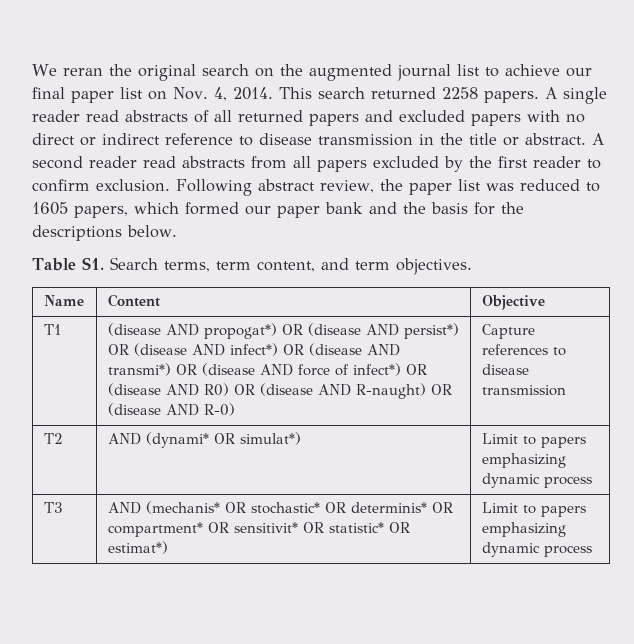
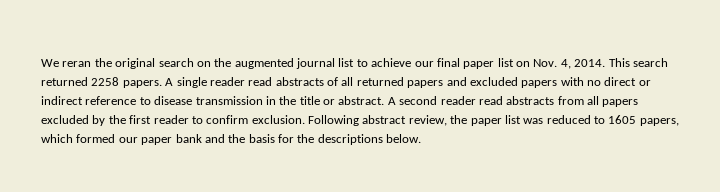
[32,257,472,275] [43,295,84,306] [107,294,160,307] [481,295,545,310] [43,324,61,335] [107,323,459,339] [107,343,400,356] [107,363,427,376] [107,383,452,399] [107,403,235,416] [481,324,535,339] [481,344,566,356] [481,364,529,375] [481,385,566,396] [43,433,63,444] [107,432,301,448] [481,433,586,448] [481,453,566,468] [481,473,592,488] [43,502,63,513] [107,501,453,514] [107,522,410,537] [107,541,168,554] [481,502,586,517] [481,522,566,537] [481,542,592,557] // Table S1. Search terms, term content, and term objectives. // Name | Content | Objective // T1 | (disease AND propogat*) OR (disease AND persist*) OR (disease AND infect*) OR (disease AND transmi*) OR (disease AND force of infect*) OR (disease AND R0) OR (disease AND R-naught) OR (disease AND R-0) | Capture references to disease transmission // T2 | AND (dynami* OR simulat*) | Limit to papers emphasizing dynamic process // T3 | AND (mechanis* OR stochastic* OR determinis* OR compartment* OR sensitivit* OR statistic* OR estimat*) | Limit to papers emphasizing dynamic process -> (422, 138) none

